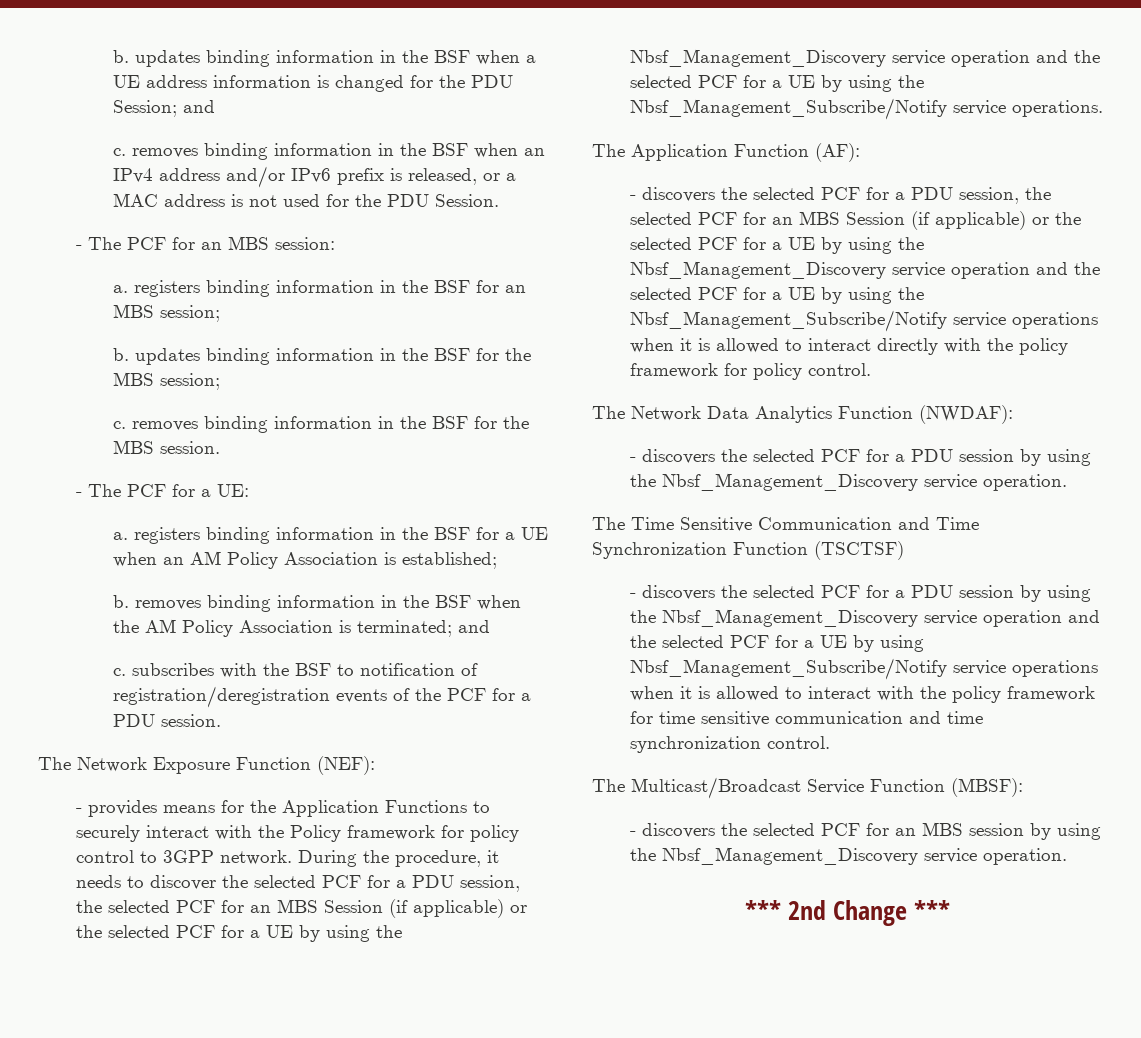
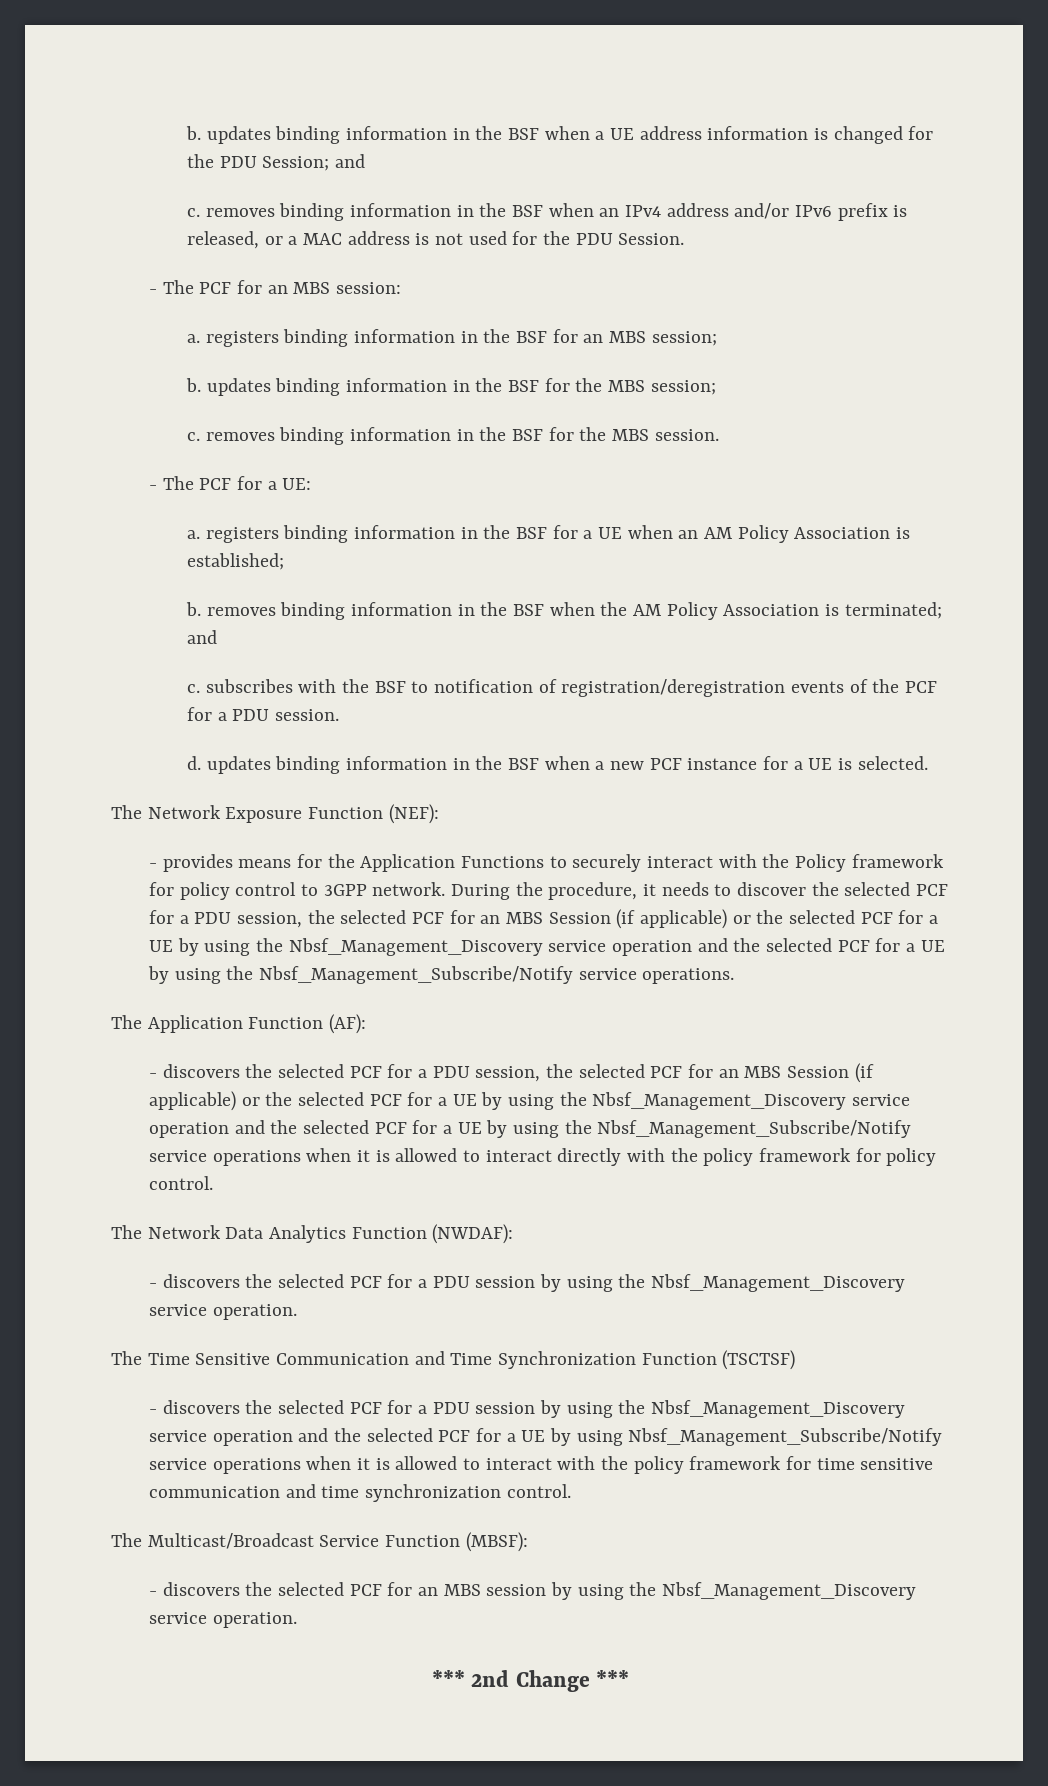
(222, 720) none -> [187,756,928,774] // d. updates binding information in the BSF when a new PCF instance for a UE is selected.

